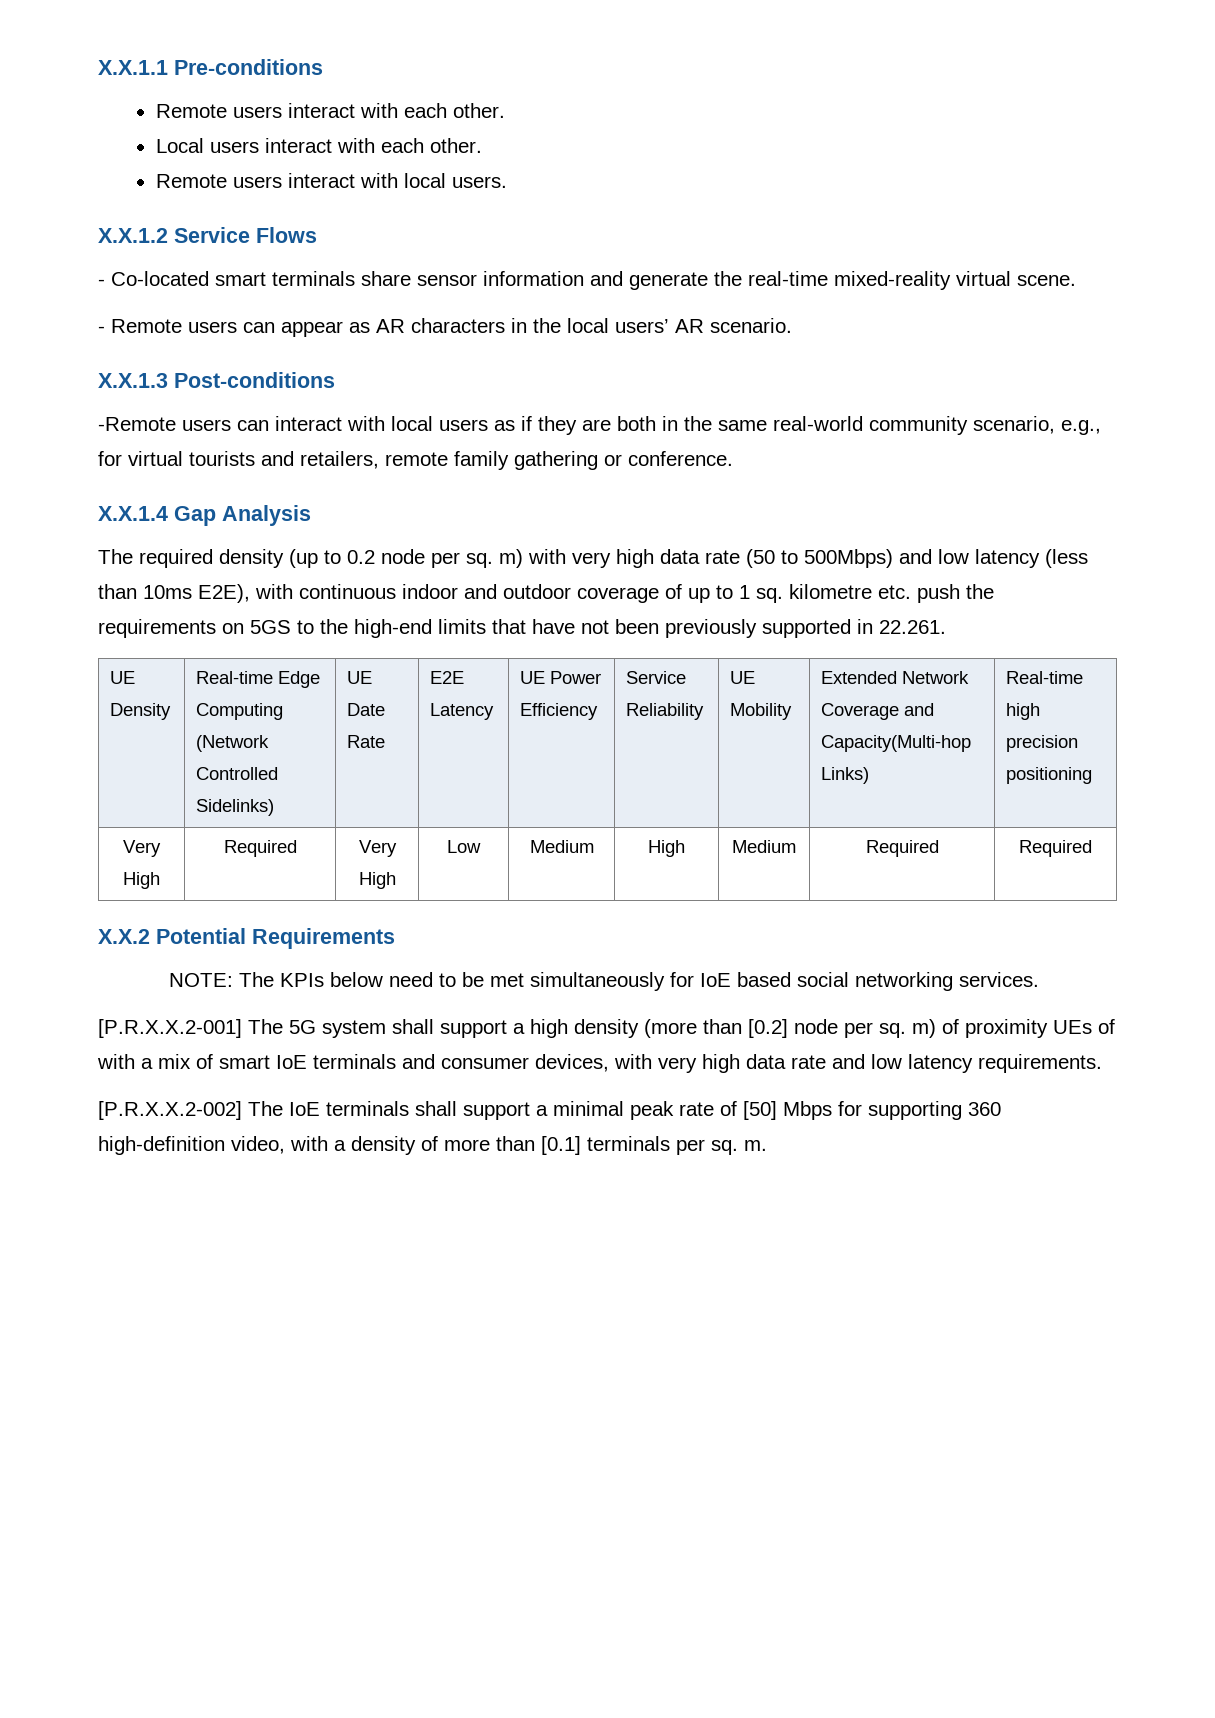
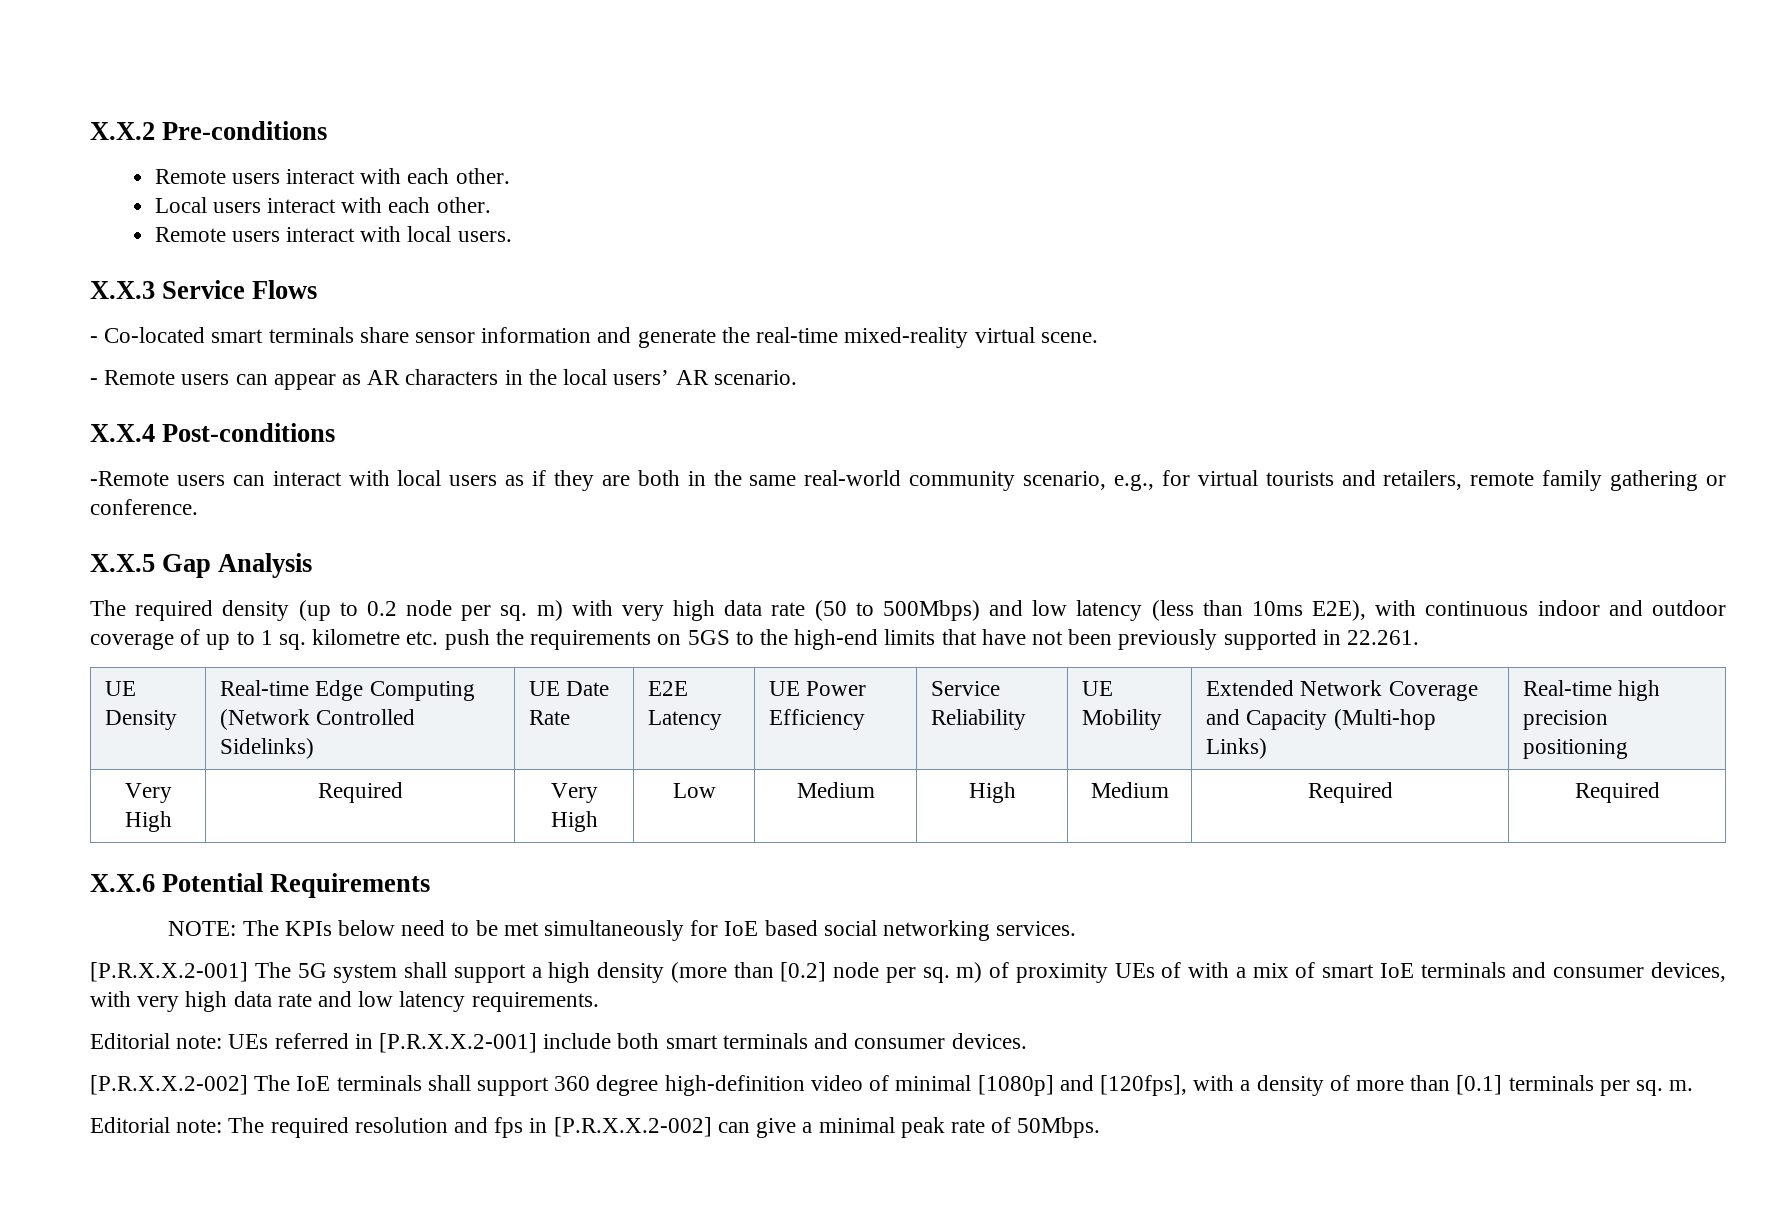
[98,60,168,75] X.X.1.1 -> [90,122,155,140] X.X.2
[98,228,168,243] X.X.1.2 -> [90,281,155,299] X.X.3
[98,373,168,388] X.X.1.3 -> [90,424,155,442] X.X.4
[98,506,168,521] X.X.1.4 -> [90,554,155,572] X.X.5
[821,735,972,752] Capacity(Multi-hop -> [1246,709,1436,730] Capacity (Multi-hop
[98,929,150,944] X.X.2 -> [90,874,155,892] X.X.6
(1102, 1063) none -> [90,1033,1027,1053] // Editorial note: UEs referred in [P.R.X.X.2-001] include both smart terminals and consumer devices.
[536,1101,1001,1120] [98,1136,285,1155] a minimal peak rate of [50] Mbps for supporting 360 high-definition video, -> [554,1075,1187,1096] 360 degree high-definition video of minimal [1080p] and [120fps],
(767, 1145) none -> [90,1117,1101,1138] // Editorial note: The required resolution and fps in [P.R.X.X.2-002] can give a minimal peak rate of 50Mbps.

